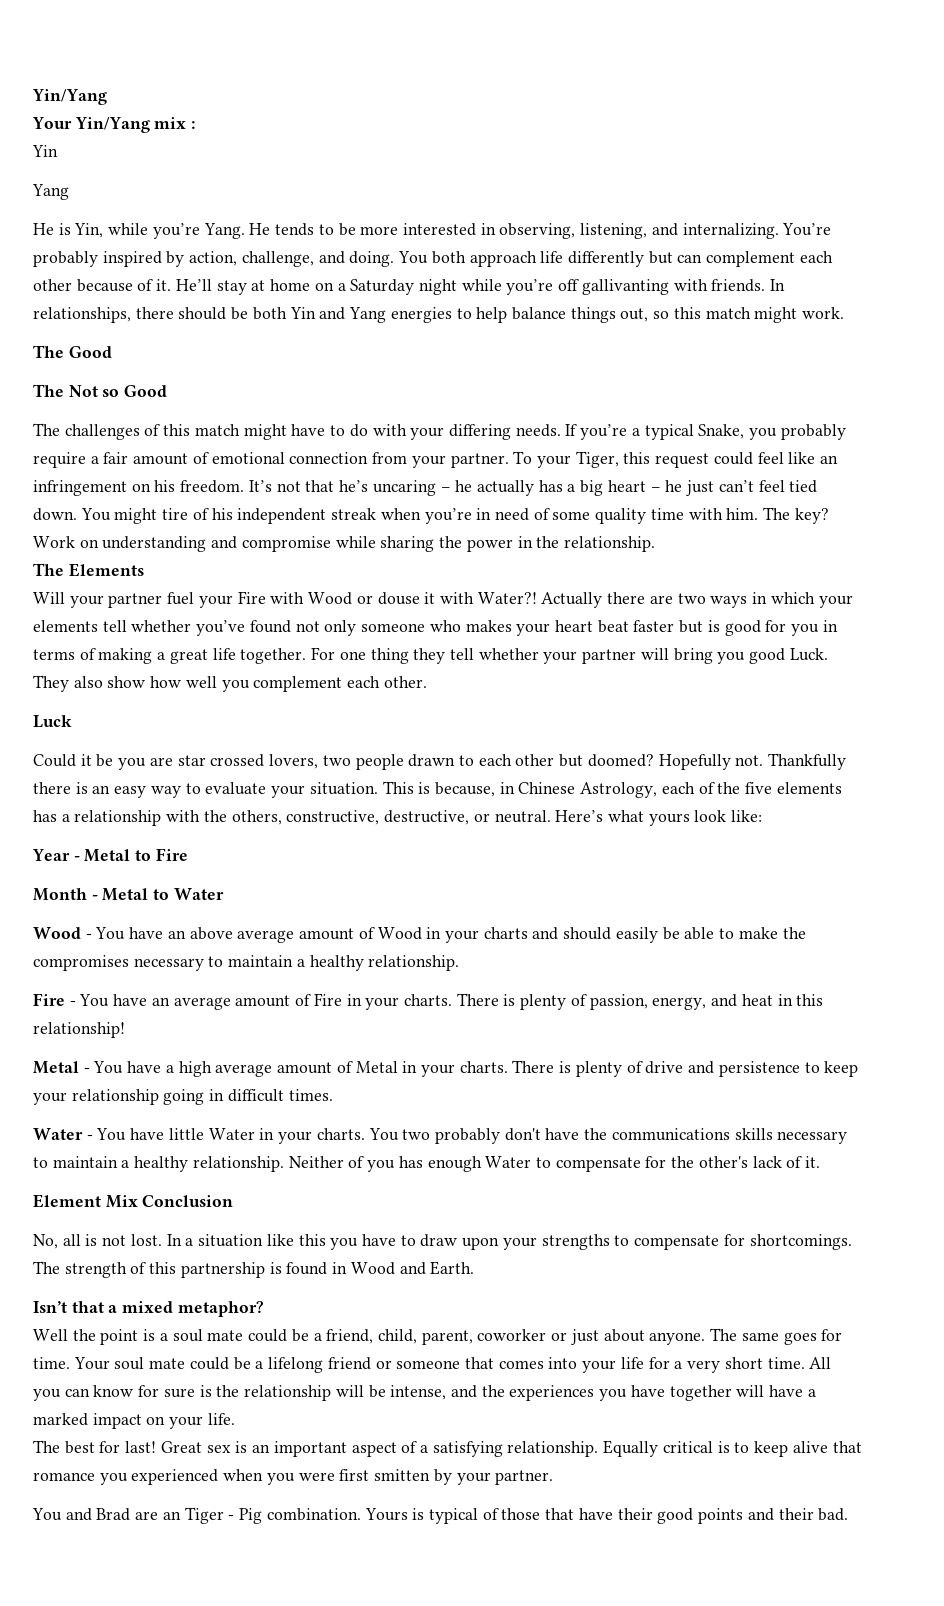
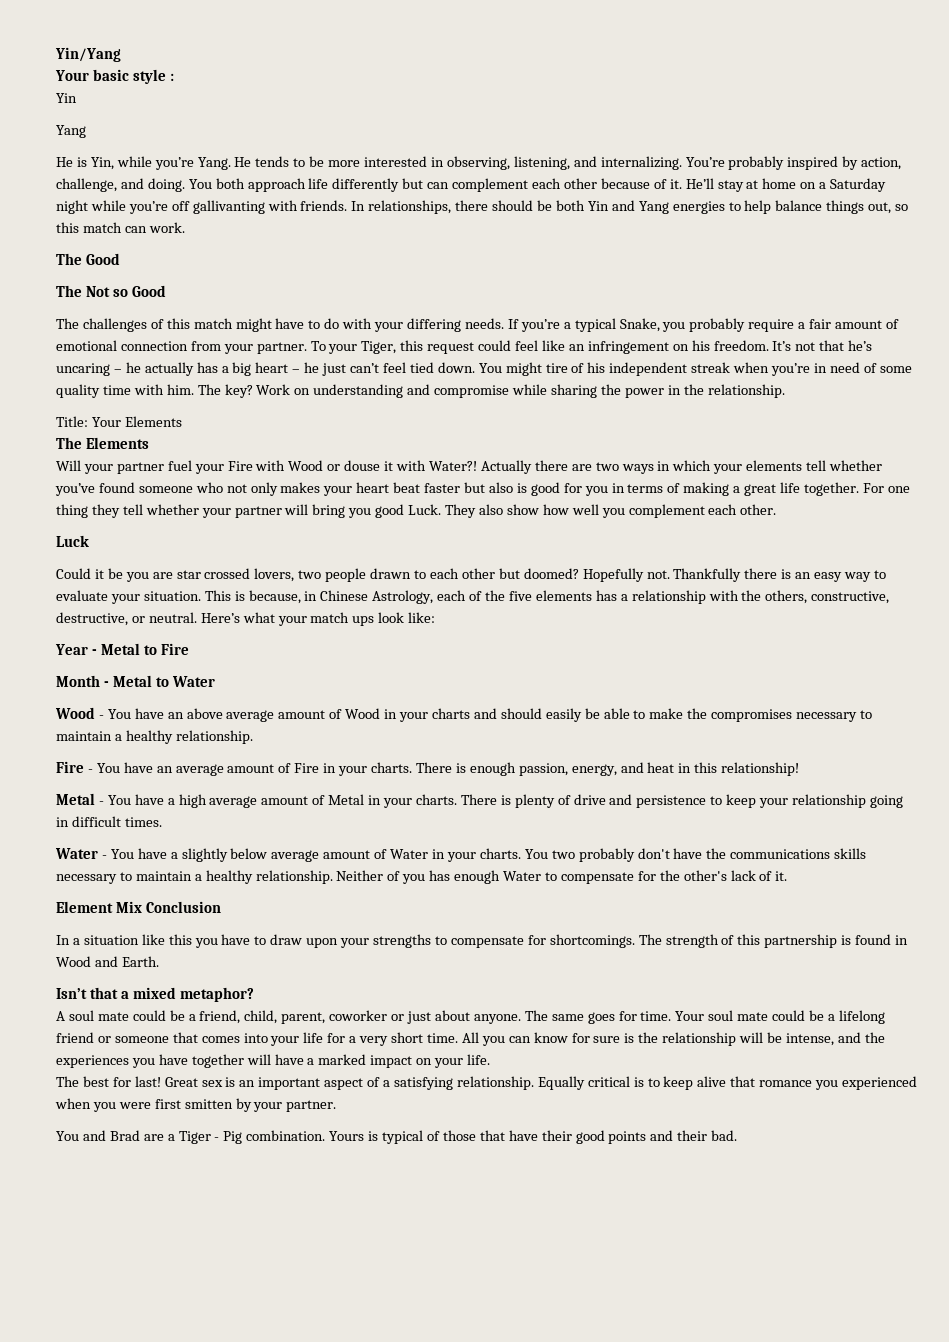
[74,117,187,133] Yin/Yang mix -> [92,69,166,84] basic style
[754,307,798,323] might -> [124,226,147,233] can
(655, 544) none -> [56,416,182,427] // Title: Your Elements
[295,620,461,636] not only someone who -> [138,482,278,496] someone who not only
(704, 626) none -> [488,482,513,493] also
[648,813,690,826] yours -> [277,612,375,626] your match ups
[520,994,587,1010] plenty of -> [469,762,516,776] enough
[168,1128,204,1140] little -> [170,848,388,862] a slightly below average amount of
[33,1234,162,1249] No, all is not lost. -> (221, 907) none
[33,1329,168,1345] Well the point is a -> [56,1011,65,1021] A
[162,1511,181,1520] an -> [167,1134,175,1141] a

